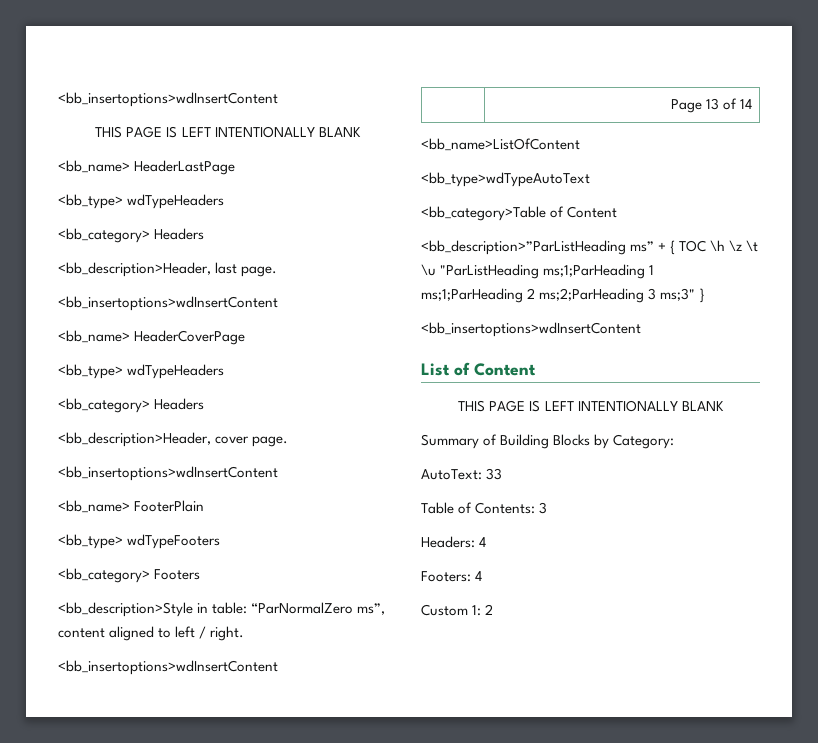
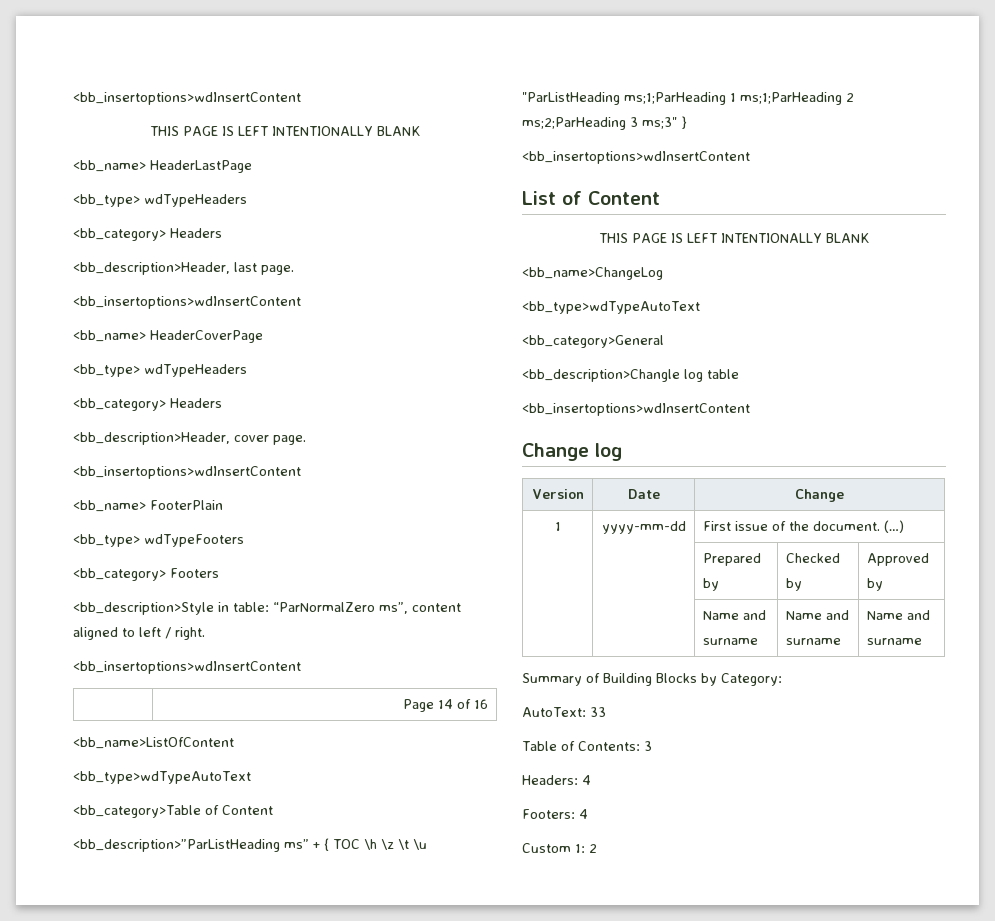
[705,98,752,110] 13 of 14 -> [438,699,489,709] 14 of 16
(724, 406) none -> [522,267,663,280] [522,301,700,314] [522,335,664,348] [522,369,739,382] [522,403,750,416] [522,443,622,461] [531,489,584,499] [627,489,660,499] [795,489,844,502] [554,522,561,531] [601,521,686,534] [702,520,904,533] [702,553,761,566] [702,578,719,591] [785,553,840,563] [785,578,802,591] [866,553,929,566] [866,578,883,591] [702,610,766,620] [702,638,758,645] [785,610,849,620] [785,638,841,645] [866,610,930,620] [866,638,922,645] // <bb_name>ChangeLog // <bb_type>wdTypeAutoText // <bb_category>General // <bb_description>Changle log table // <bb_insertoptions>wdInsertContent // Change log // Version | Date | Change // 1 | yyyy-mm-dd | First issue of the document. (…) // | | Prepared by | Checked by | Approved by // | | Name and surname | Name and surname | Name and surname

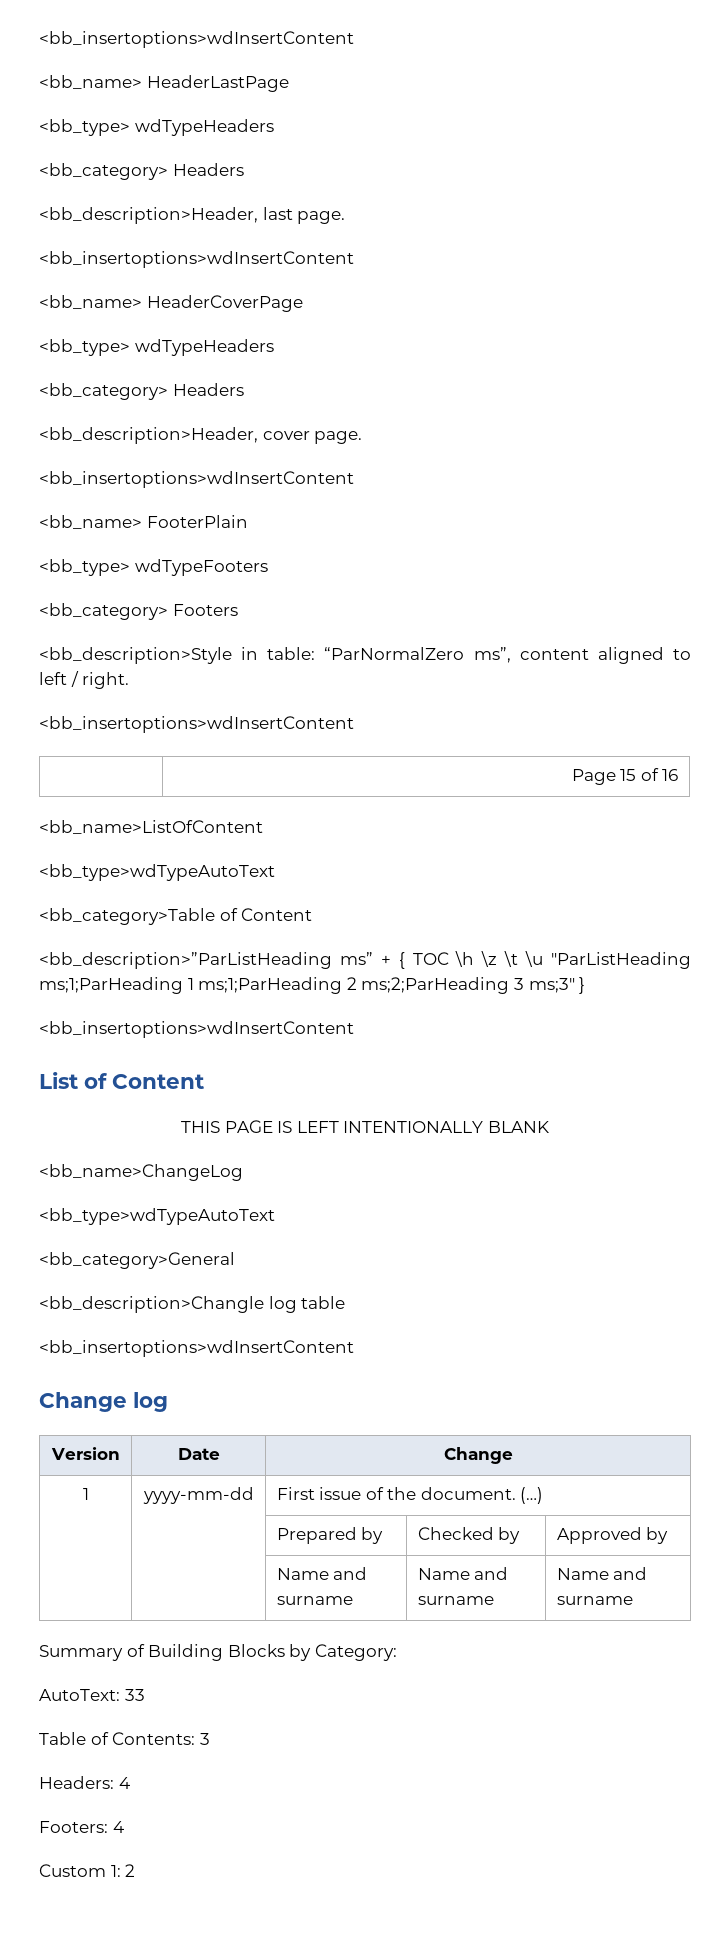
[73,92,301,105] [150,126,420,136] <bb_insertoptions>wdInsertContent // THIS PAGE IS LEFT INTENTIONALLY BLANK -> [39,31,354,48] <bb_insertoptions>wdInsertContent
[438,699,454,709] 14 -> [620,769,637,781] 15

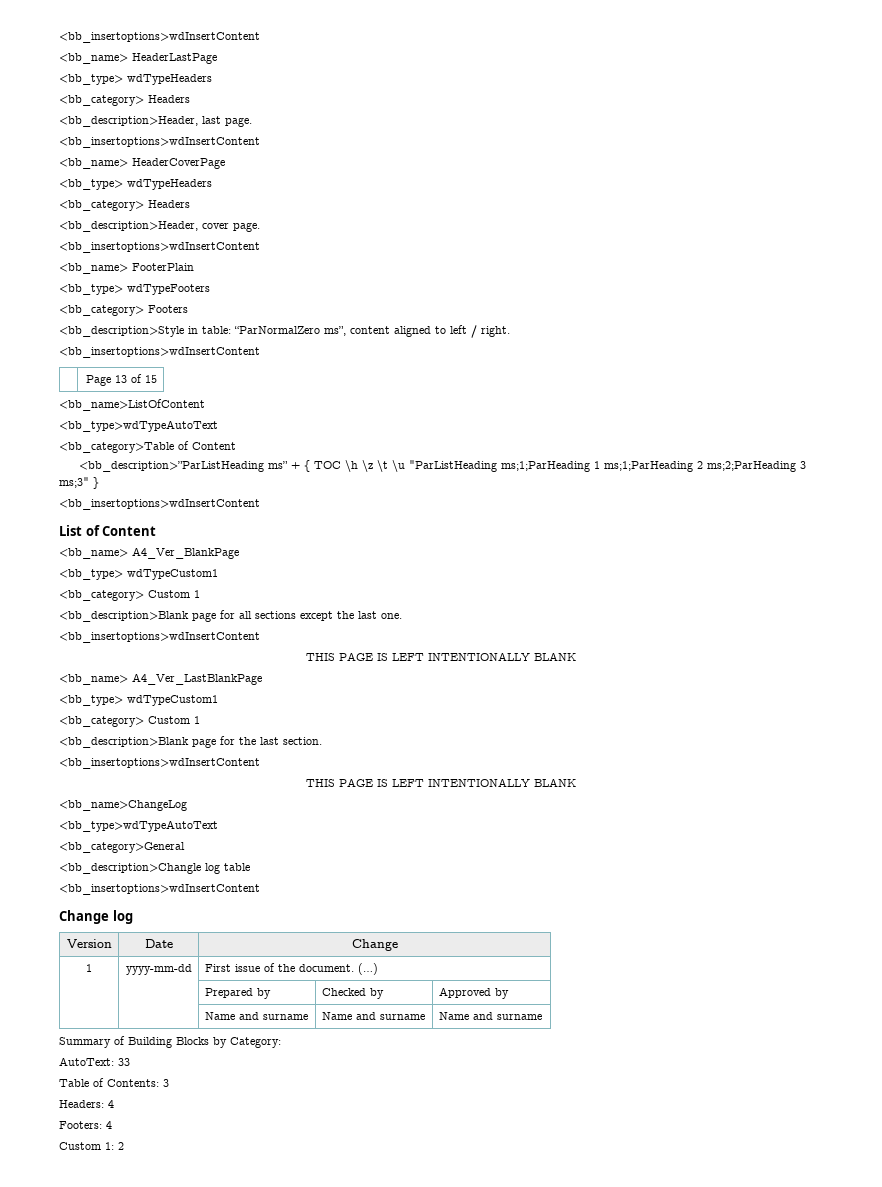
(616, 777) none -> [115,374,143,383] 13 of
[640,768,679,781] of 16 -> (158, 379) none
(204, 1081) none -> [59,547,239,559] [59,569,218,580] [59,590,200,601] [59,610,402,622] [59,632,260,643] [306,652,576,661] [59,673,262,685] [59,695,218,706] [59,716,200,727] [59,736,322,748] [59,758,260,769] // <bb_name> A4_Ver_BlankPage // <bb_type> wdTypeCustom1 // <bb_category> Custom 1 // <bb_description>Blank page for all sections except the last one. // <bb_insertoptions>wdInsertContent // THIS PAGE IS LEFT INTENTIONALLY BLANK // <bb_name> A4_Ver_LastBlankPage // <bb_type> wdTypeCustom1 // <bb_category> Custom 1 // <bb_description>Blank page for the last section. // <bb_insertoptions>wdInsertContent

